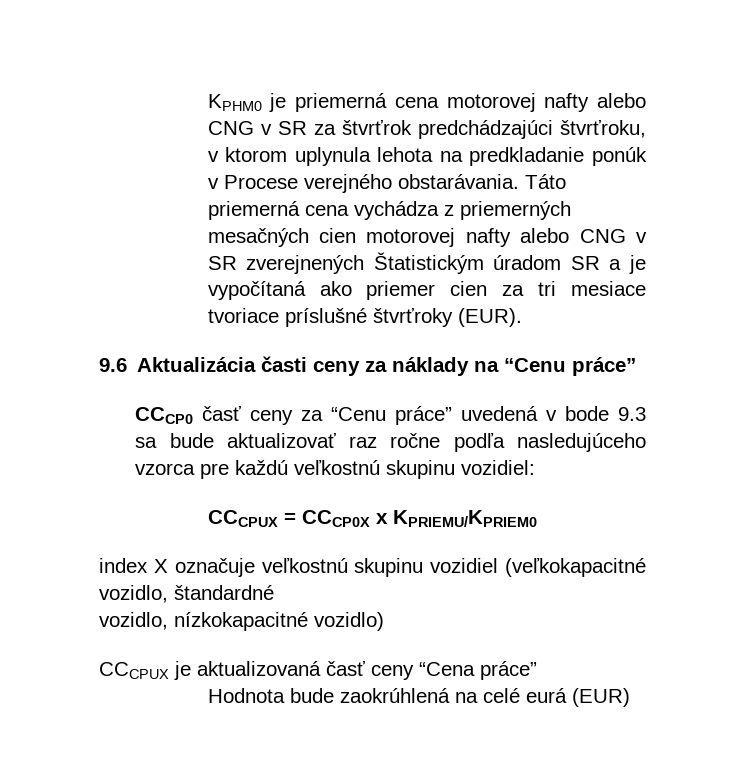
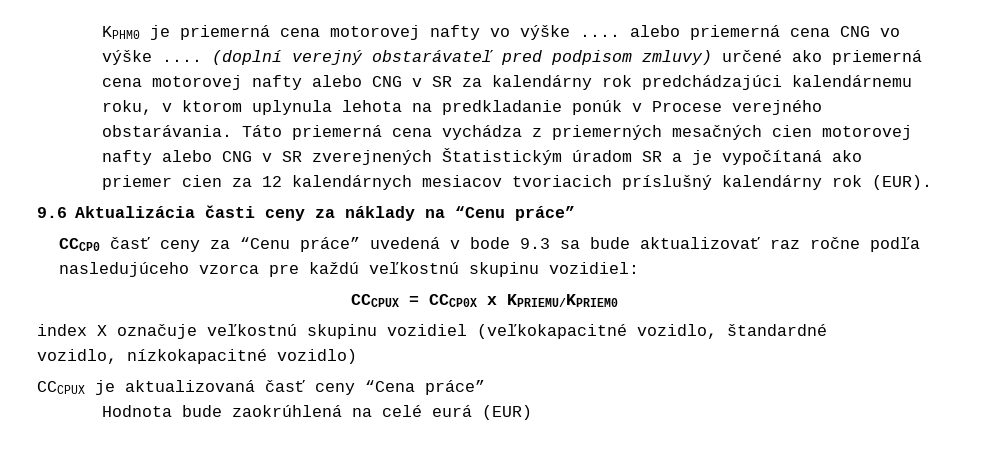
(590, 102) none -> [489,25,900,40] [101,50,922,65] [101,75,302,90] vo výške .... alebo priemerná cena CNG vo výške .... (doplní verejný obstarávateľ pred podpisom zmluvy) určené ako priemerná cena motorovej nafty
[341,120,646,139] štvrťrok predchádzajúci štvrťroku, -> [491,75,912,90] [101,100,152,115] kalendárny rok predchádzajúci kalendárnemu roku,
[538,281,646,296] [207,308,453,327] tri mesiace tvoriace príslušné štvrťroky -> [261,175,862,190] 12 kalendárnych mesiacov tvoriacich príslušný kalendárny rok

